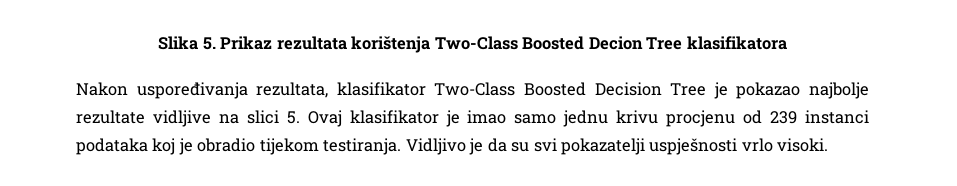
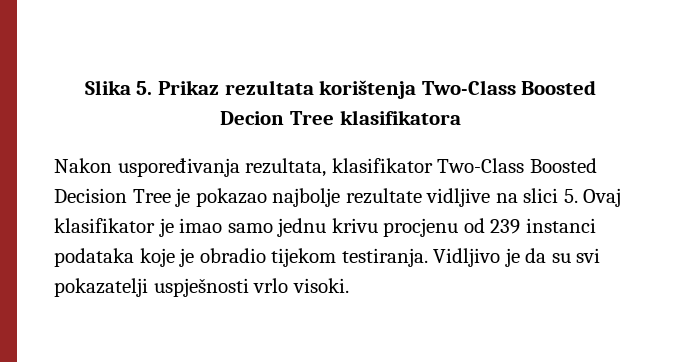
[152,138,176,155] koj -> [139,248,175,267] koje

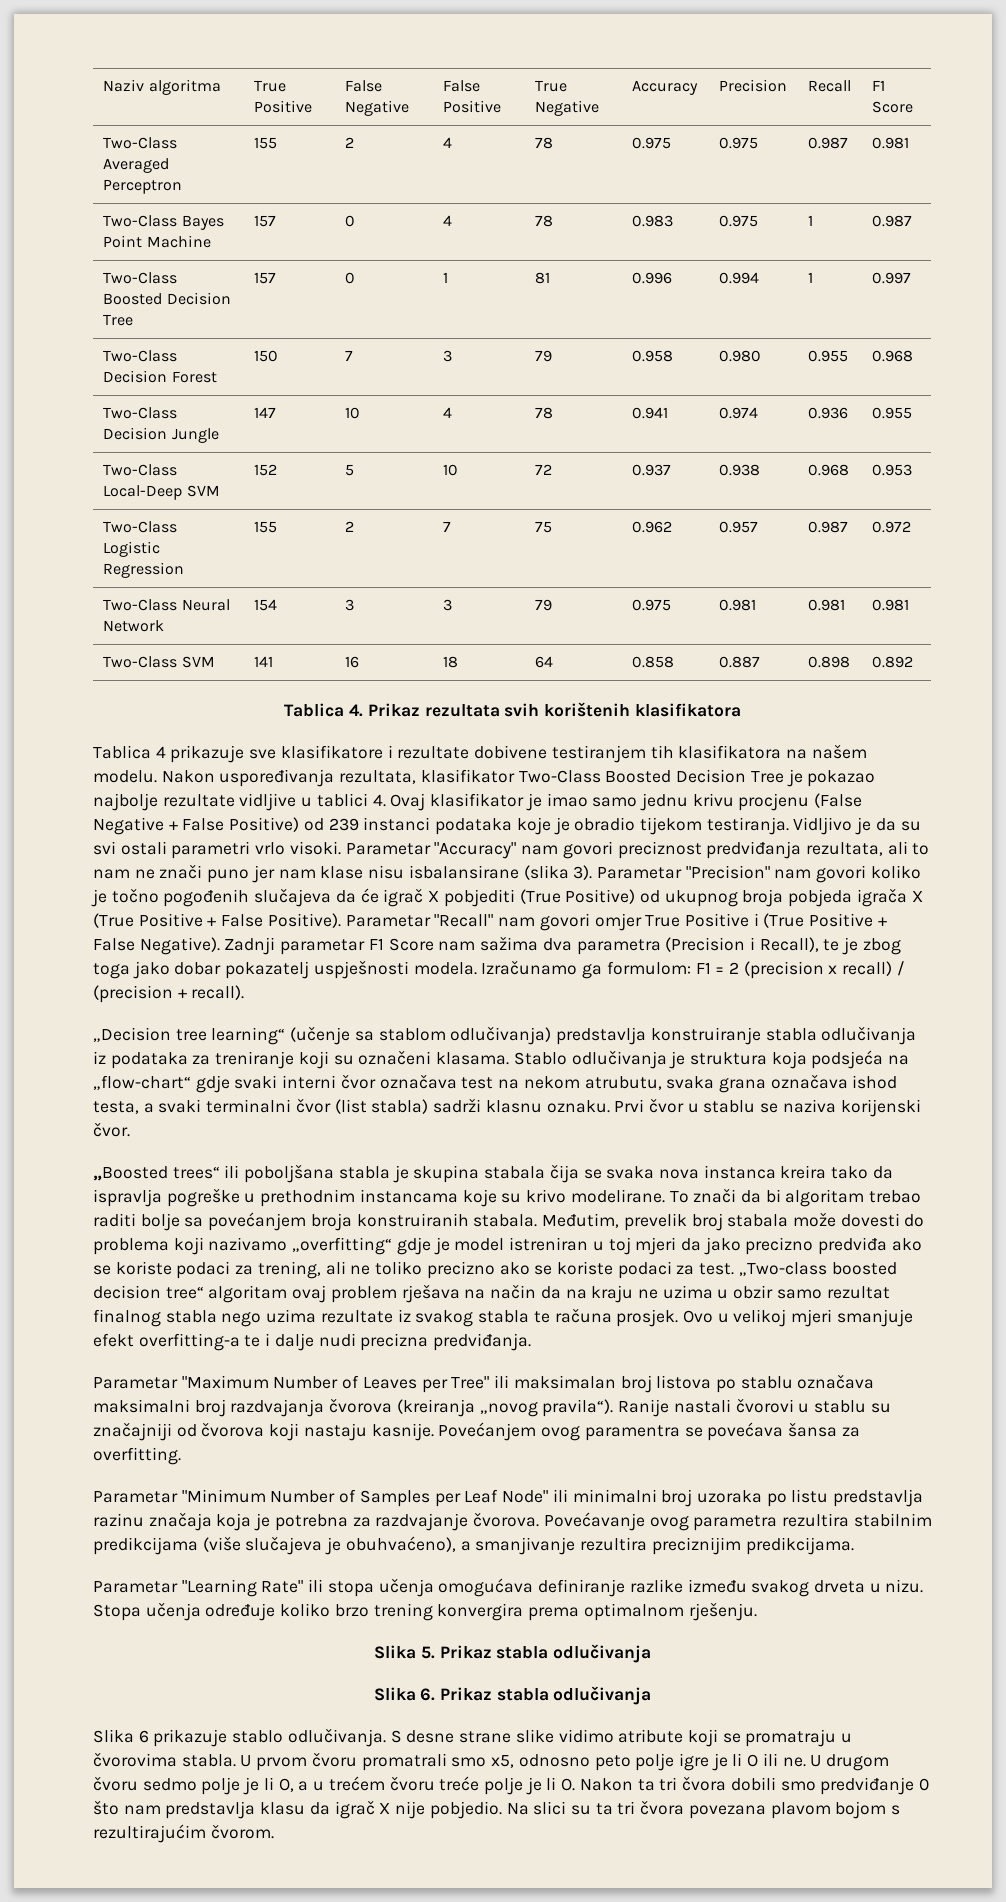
[84,80,597,99] [220,110,461,125] Slika 5. Prikaz rezultata korištenja Two-Class Boosted Decion Tree klasifikatora // -> [103,79,221,95] [254,80,287,92] [254,100,313,113] [345,80,383,92] [345,100,410,116] [443,80,481,92] [443,100,502,113] [535,80,568,92] [535,100,600,116] [632,80,699,95] [719,79,788,92] [808,80,852,92] [872,80,886,91] [872,101,914,113] [103,137,178,149] [103,158,170,173] [103,179,183,194] [254,137,278,149] [345,137,355,148] [443,137,453,148] [535,137,554,149] [632,137,672,149] [719,137,759,149] [808,137,849,149] [872,137,910,149] [103,215,224,230] [103,235,211,248] [254,215,277,227] [345,215,356,227] [443,215,453,226] [535,215,554,227] [632,215,674,227] [719,215,759,227] [808,215,814,226] [872,215,913,227] [103,272,178,284] [103,292,231,305] [103,314,134,326] [254,272,277,284] [345,272,356,284] [443,272,449,283] [535,272,551,284] [632,272,673,284] [719,272,760,284] [808,272,814,283] [872,272,912,284] [103,350,178,362] [103,370,217,383] [254,350,279,362] [345,350,354,361] [443,350,453,362] [535,350,553,362] [632,350,674,362] [719,350,762,362] [808,350,849,362] [872,350,914,362] [103,407,178,419] [103,427,219,443] [254,407,277,418] [345,407,361,419] [443,407,453,418] [535,407,554,419] [632,407,669,419] [719,407,759,419] [808,407,849,419] [872,407,913,419] [103,464,178,476] [103,485,220,500] [254,464,278,476] [345,464,355,476] [443,464,459,476] [535,464,553,475] [632,464,672,476] [719,464,761,476] [808,464,850,476] [872,464,913,476] [103,521,178,533] [103,541,161,557] [103,562,185,578] [254,521,278,533] [345,521,355,532] [443,521,452,532] [535,521,553,533] [632,521,673,533] [719,521,759,533] [808,521,849,533] [872,521,912,533] [103,599,230,611] [103,620,165,632] [254,599,278,611] [345,599,355,611] [443,599,453,611] [535,599,553,611] [632,599,672,611] [719,599,757,611] [808,599,846,611] [872,599,910,611] [103,656,215,668] [254,656,274,667] [345,656,360,668] [443,656,459,668] [535,656,554,668] [632,656,675,668] [719,656,761,668] [808,656,851,668] [872,656,914,668] [284,702,741,717] [93,744,867,763] [93,770,157,783] Naziv algoritma | True Positive | False Negative | False Positive | True Negative | Accuracy | Precision | Recall | F1 Score // Two-Class Averaged Perceptron | 155 | 2 | 4 | 78 | 0.975 | 0.975 | 0.987 | 0.981 // Two-Class Bayes Point Machine | 157 | 0 | 4 | 78 | 0.983 | 0.975 | 1 | 0.987 // Two-Class Boosted Decision Tree | 157 | 0 | 1 | 81 | 0.996 | 0.994 | 1 | 0.997 // Two-Class Decision Forest | 150 | 7 | 3 | 79 | 0.958 | 0.980 | 0.955 | 0.968 // Two-Class Decision Jungle | 147 | 10 | 4 | 78 | 0.941 | 0.974 | 0.936 | 0.955 // Two-Class Local-Deep SVM | 152 | 5 | 10 | 72 | 0.937 | 0.938 | 0.968 | 0.953 // Two-Class Logistic Regression | 155 | 2 | 7 | 75 | 0.962 | 0.957 | 0.987 | 0.972 // Two-Class Neural Network | 154 | 3 | 3 | 79 | 0.975 | 0.981 | 0.981 | 0.981 // Two-Class SVM | 141 | 16 | 18 | 64 | 0.858 | 0.887 | 0.898 | 0.892 // Tablica 4. Prikaz rezultata svih korištenih klasifikatora // Tablica 4 prikazuje sve klasifikatore i rezultate dobivene testiranjem tih klasifikatora na našem modelu.
[495,188,578,203] na slici 5. -> [301,793,386,807] u tablici 4.
(459, 227) none -> [814,793,863,808] [93,817,300,835] (False Negative + False Positive)
[54,278,349,297] pokazatelji uspješnosti vrlo visoki. -> [120,841,930,859] [93,864,921,883] [91,888,923,907] [93,913,887,931] [93,936,901,955] [93,960,905,979] [93,985,245,1003] [93,1026,917,1045] [93,1050,910,1069] [93,1074,898,1093] [93,1098,921,1117] [93,1122,130,1137] [93,1164,893,1183] [93,1188,922,1207] [93,1212,925,1231] [93,1237,922,1255] [93,1261,897,1279] [93,1284,890,1303] [93,1308,913,1327] [93,1333,532,1351] [93,1374,875,1393] [93,1398,891,1417] [93,1422,860,1441] [93,1447,181,1465] [93,1489,924,1507] [93,1512,932,1531] [93,1536,854,1555] [93,1578,924,1597] [93,1602,757,1621] [374,1644,651,1663] [373,1686,652,1705] [93,1728,853,1747] [93,1752,890,1771] [93,1776,929,1795] [93,1800,901,1819] [93,1824,274,1843] ostali parametri vrlo visoki. Parametar "Accuracy" nam govori preciznost predviđanja rezultata, ali to nam ne znači puno jer nam klase nisu isbalansirane (slika 3). Parametar "Precision" nam govori koliko je točno pogođenih slučajeva da će igrač X pobjediti (True Positive) od ukupnog broja pobjeda igrača X (True Positive + False Positive). Parametar "Recall" nam govori omjer True Positive i (True Positive + False Negative). Zadnji parametar F1 Score nam sažima dva parametra (Precision i Recall), te je zbog toga jako dobar pokazatelj uspješnosti modela. Izračunamo ga formulom: F1 = 2 (precision x recall) / (precision + recall). // „Decision tree learning“ (učenje sa stablom odlučivanja) predstavlja konstruiranje stabla odlučivanja iz podataka za treniranje koji su označeni klasama. Stablo odlučivanja je struktura koja podsjeća na „flow-chart“ gdje svaki interni čvor označava test na nekom atrubutu, svaka grana označava ishod testa, a svaki terminalni čvor (list stabla) sadrži klasnu oznaku. Prvi čvor u stablu se naziva korijenski čvor. // „Boosted trees“ ili poboljšana stabla je skupina stabala čija se svaka nova instanca kreira tako da ispravlja pogreške u prethodnim instancama koje su krivo modelirane. To znači da bi algoritam trebao raditi bolje sa povećanjem broja konstruiranih stabala. Međutim, prevelik broj stabala može dovesti do problema koji nazivamo „overfitting“ gdje je model istreniran u toj mjeri da jako precizno predviđa ako se koriste podaci za trening, ali ne toliko precizno ako se koriste podaci za test. „Two-class boosted decision tree“ algoritam ovaj problem rješava na način da na kraju ne uzima u obzir samo rezultat finalnog stabla nego uzima rezultate iz svakog stabla te računa prosjek. Ovo u velikoj mjeri smanjuje efekt overfitting-a te i dalje nudi precizna predviđanja. // Parametar "Maximum Number of Leaves per Tree" ili maksimalan broj listova po stablu označava maksimalni broj razdvajanja čvorova (kreiranja „novog pravila“). Ranije nastali čvorovi u stablu su značajniji od čvorova koji nastaju kasnije. Povećanjem ovog paramentra se povećava šansa za overfitting. // Parametar "Minimum Number of Samples per Leaf Node" ili minimalni broj uzoraka po listu predstavlja razinu značaja koja je potrebna za razdvajanje čvorova. Povećavanje ovog parametra rezultira stabilnim predikcijama (više slučajeva je obuhvaćeno), a smanjivanje rezultira preciznijim predikcijama. // Parametar "Learning Rate" ili stopa učenja omogućava definiranje razlike između svakog drveta u nizu. Stopa učenja određuje koliko brzo trening konvergira prema optimalnom rješenju. // Slika 5. Prikaz stabla odlučivanja // Slika 6. Prikaz stabla odlučivanja // Slika 6 prikazuje stablo odlučivanja. S desne strane slike vidimo atribute koji se promatraju u čvorovima stabla. U prvom čvoru promatrali smo x5, odnosno peto polje igre je li O ili ne. U drugom čvoru sedmo polje je li O, a u trećem čvoru treće polje je li O. Nakon ta tri čvora dobili smo predviđanje 0 što nam predstavlja klasu da igrač X nije pobjedio. Na slici su ta tri čvora povezana plavom bojom s rezultirajućim čvorom.

